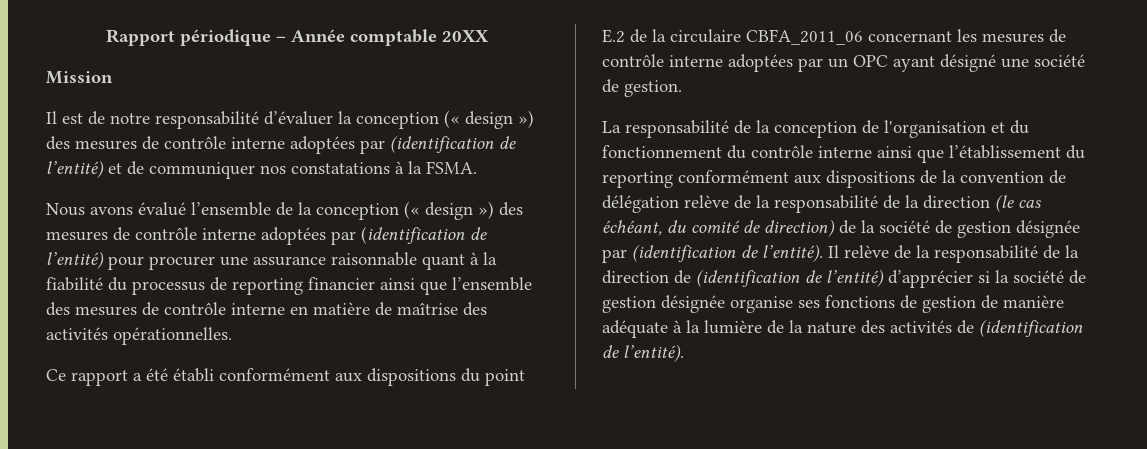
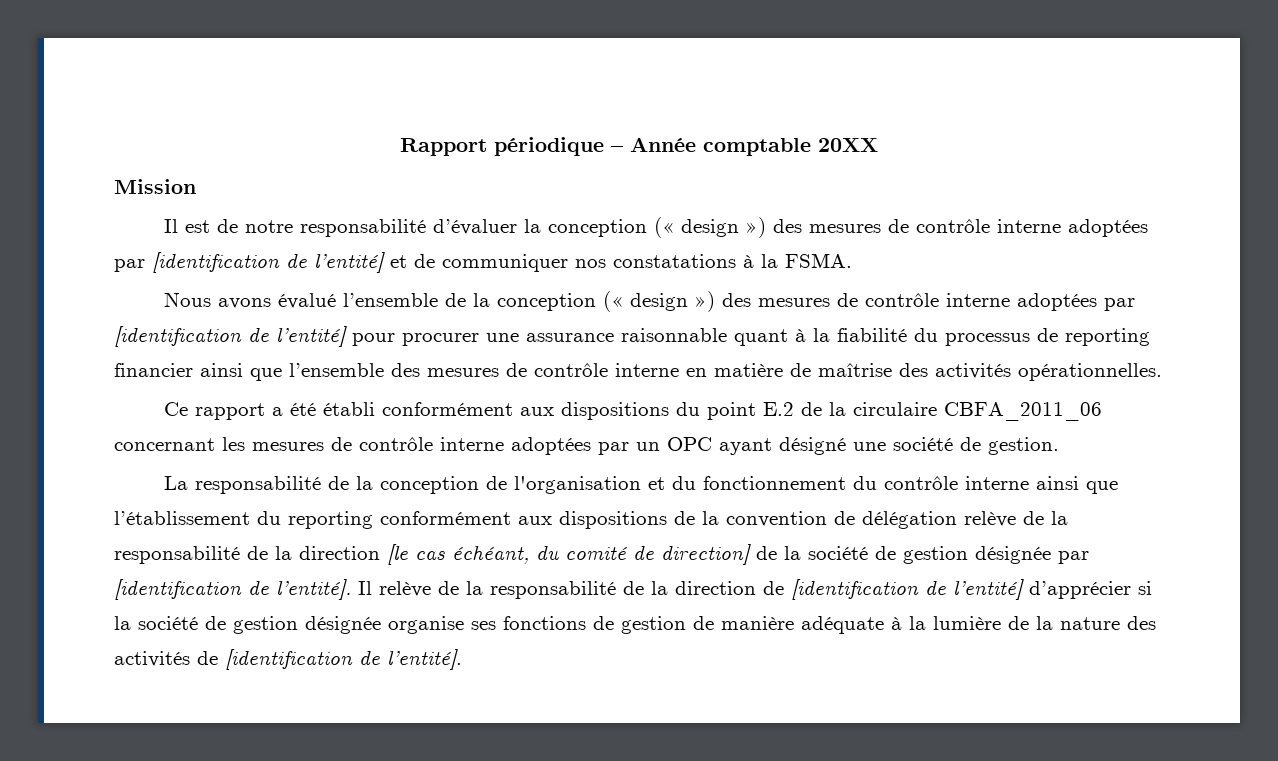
[390,135,516,153] [46,160,104,178] (identification de l’entité) -> [152,252,385,274] [identification de l’entité]
[361,226,487,244] [46,251,104,269] (identification de l’entité) -> [114,326,347,348] [identification de l’entité]
[995,194,1014,212] (le -> [387,544,408,566] [le
[764,219,835,237] direction) -> [661,544,751,565] direction]
[632,244,823,262] (identification de l’entité). -> [114,579,351,601] [identification de l’entité].
[696,269,884,287] (identification de l’entité) -> [791,579,1024,601] [identification de l’entité]
[979,319,1083,337] [602,344,684,362] (identification de l’entité). -> [225,649,462,671] [identification de l’entité].

